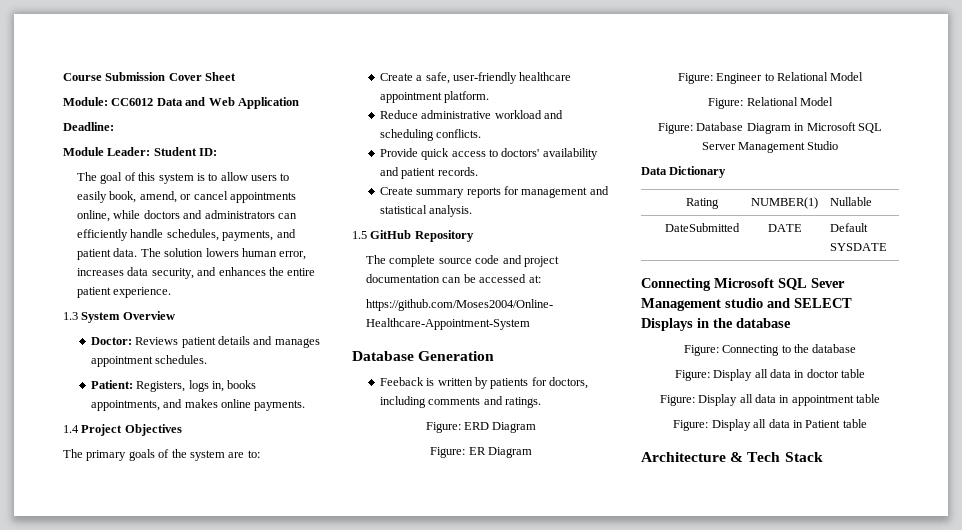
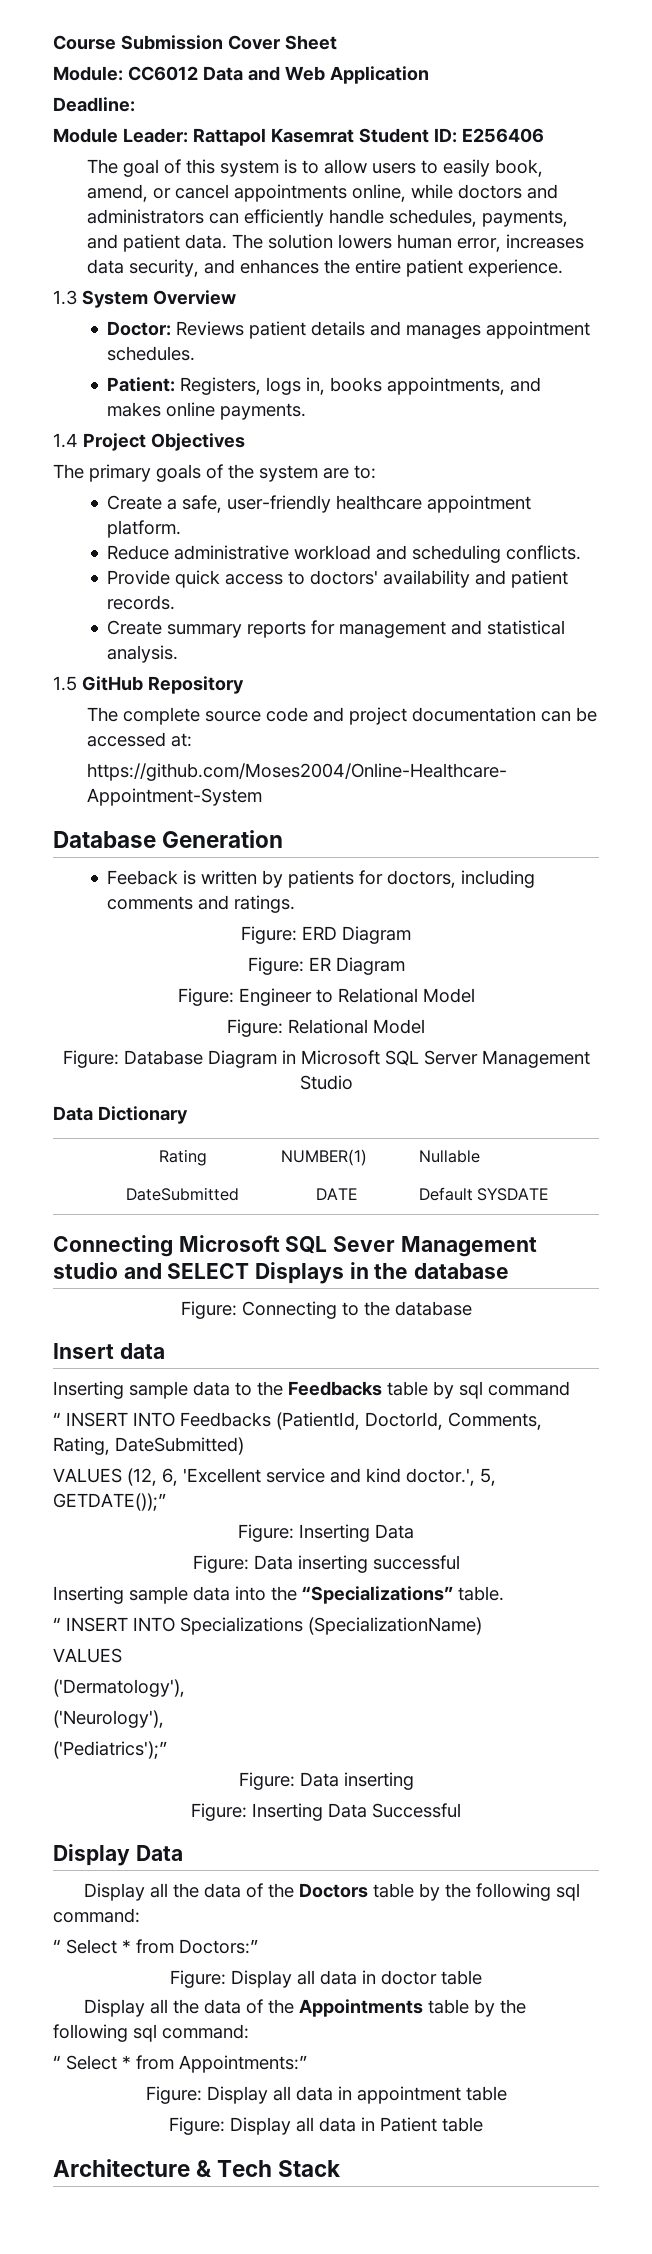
(151, 151) none -> [193,128,354,146] Rattapol Kasemrat
(218, 152) none -> [462,128,544,143] E256406
(857, 348) none -> [53,1343,165,1359] [53,1381,570,1399] [53,1412,542,1430] [53,1437,244,1455] [53,1468,496,1486] [53,1493,166,1511] [238,1524,414,1542] [192,1555,460,1573] [53,1586,504,1604] [53,1617,482,1635] [53,1648,122,1663] [53,1679,185,1697] [53,1710,164,1728] [53,1741,167,1759] [238,1772,414,1790] [191,1803,461,1821] [53,1844,183,1866] [84,1883,581,1901] [53,1908,140,1923] [53,1939,258,1954] // Insert data // Inserting sample data to the Feedbacks table by sql command // “ INSERT INTO Feedbacks (PatientId, DoctorId, Comments, Rating, DateSubmitted) // VALUES (12, 6, 'Excellent service and kind doctor.', 5, GETDATE());” // Figure: Inserting Data // Figure: Data inserting successful // Inserting sample data into the “Specializations” table. // “ INSERT INTO Specializations (SpecializationName) // VALUES // ('Dermatology'), // ('Neurology'), // ('Pediatrics');” // Figure: Data inserting // Figure: Inserting Data Successful // Display Data // Display all the data of the Doctors table by the following sql command: // “ Select * from Doctors:”
(866, 373) none -> [84,1999,527,2017] [53,2024,249,2042] [53,2055,307,2073] // Display all the data of the Appointments table by the following sql command: // “ Select * from Appointments:”

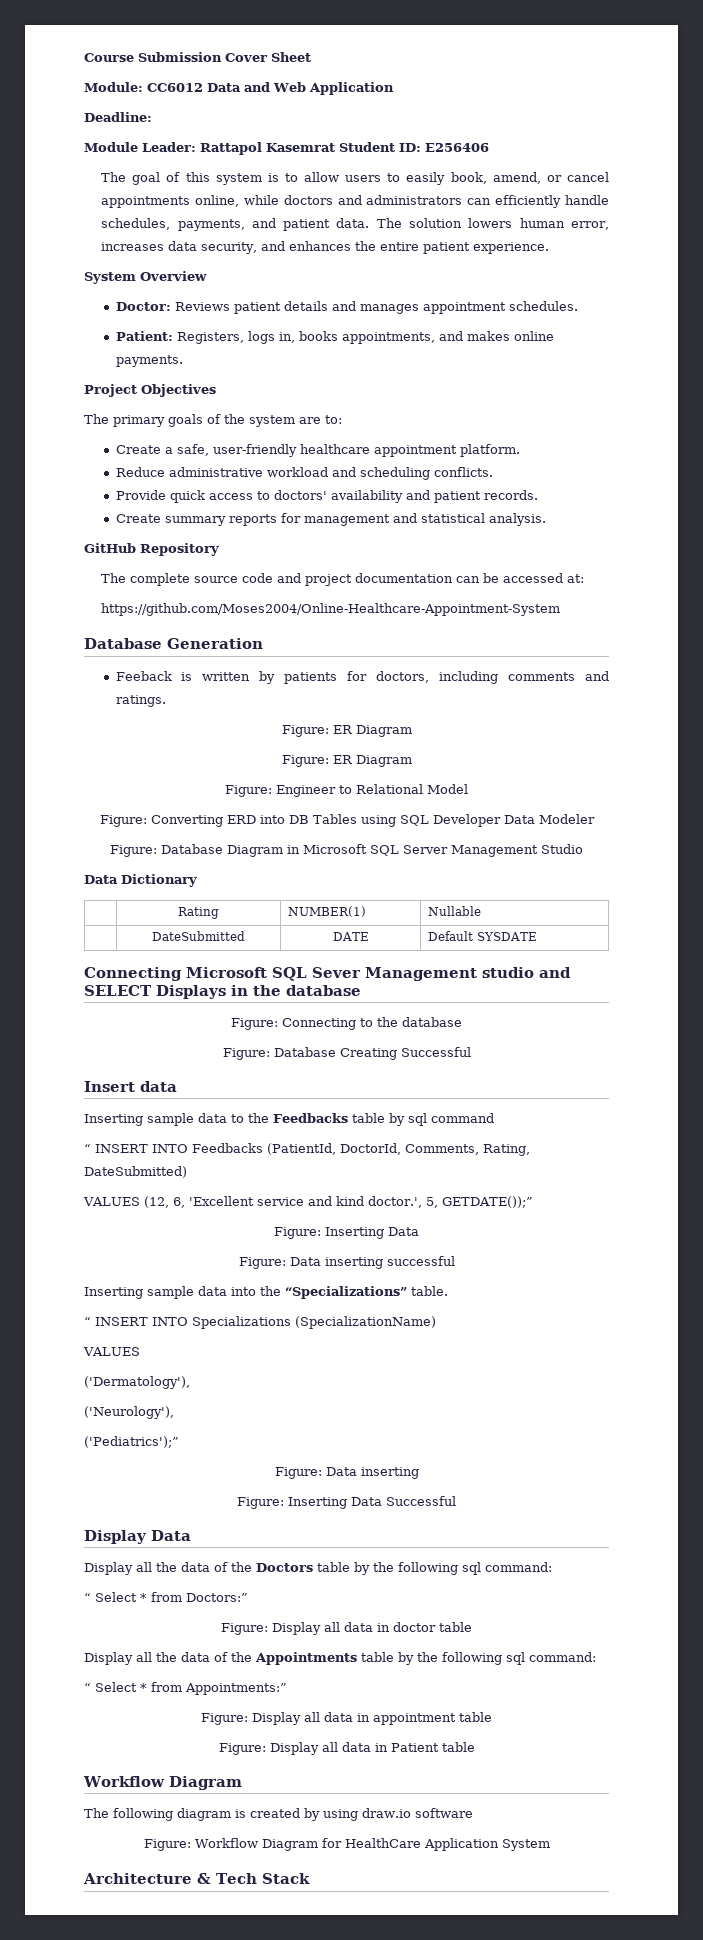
[53,290,77,305] 1.3 -> (550, 248) none
[53,433,78,448] 1.4 -> (183, 361) none
[53,676,77,691] 1.5 -> (546, 519) none
[302,926,337,940] ERD -> [332,725,353,734] ER
[288,1019,425,1034] Relational Model -> [150,814,595,827] Converting ERD into DB Tables using SQL Developer Data Modeler
(472, 1308) none -> [222,1047,471,1060] // Figure: Database Creating Successful
(483, 2124) none -> [83,1776,242,1790] [84,1808,473,1821] [143,1838,550,1851] // Workflow Diagram // The following diagram is created by using draw.io software // Figure: Workflow Diagram for HealthCare Application System

